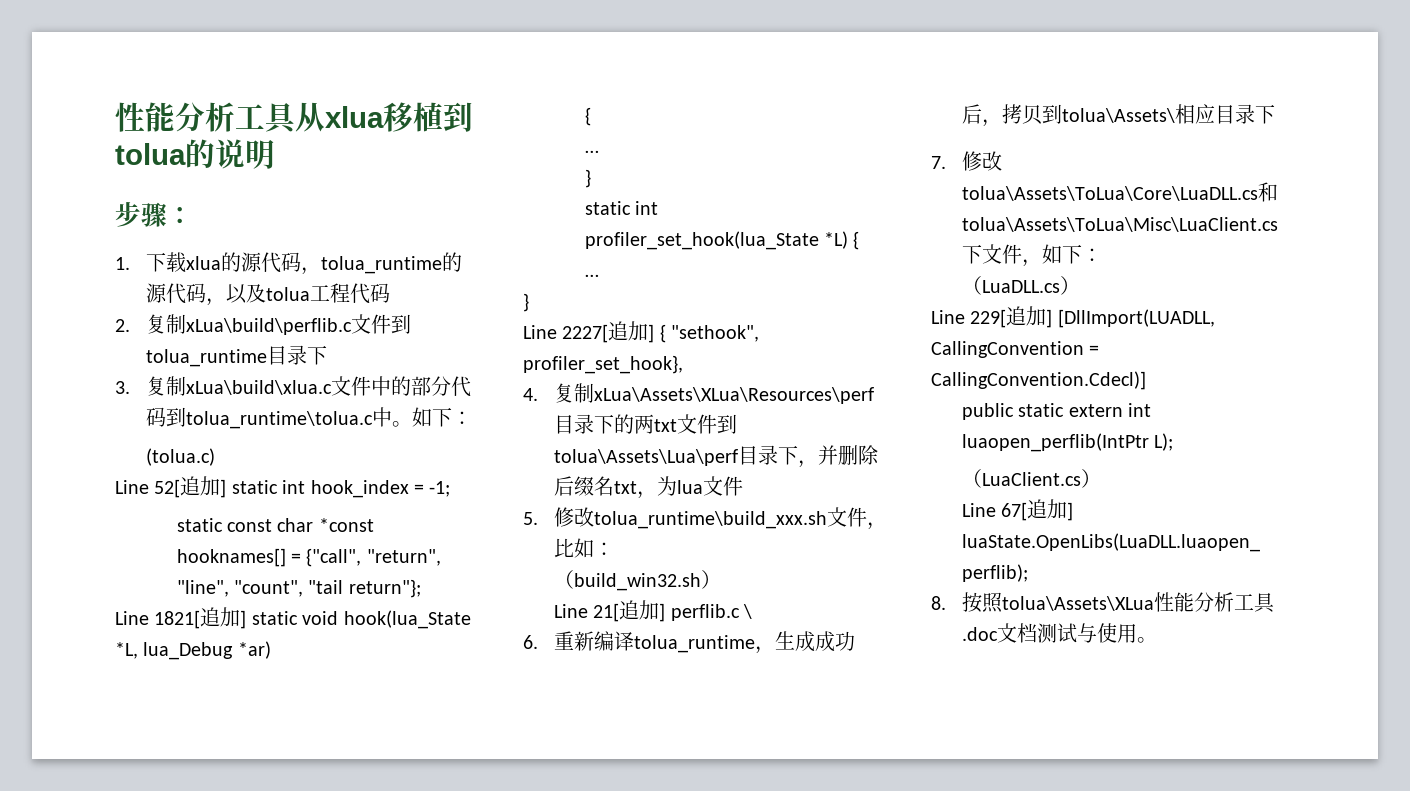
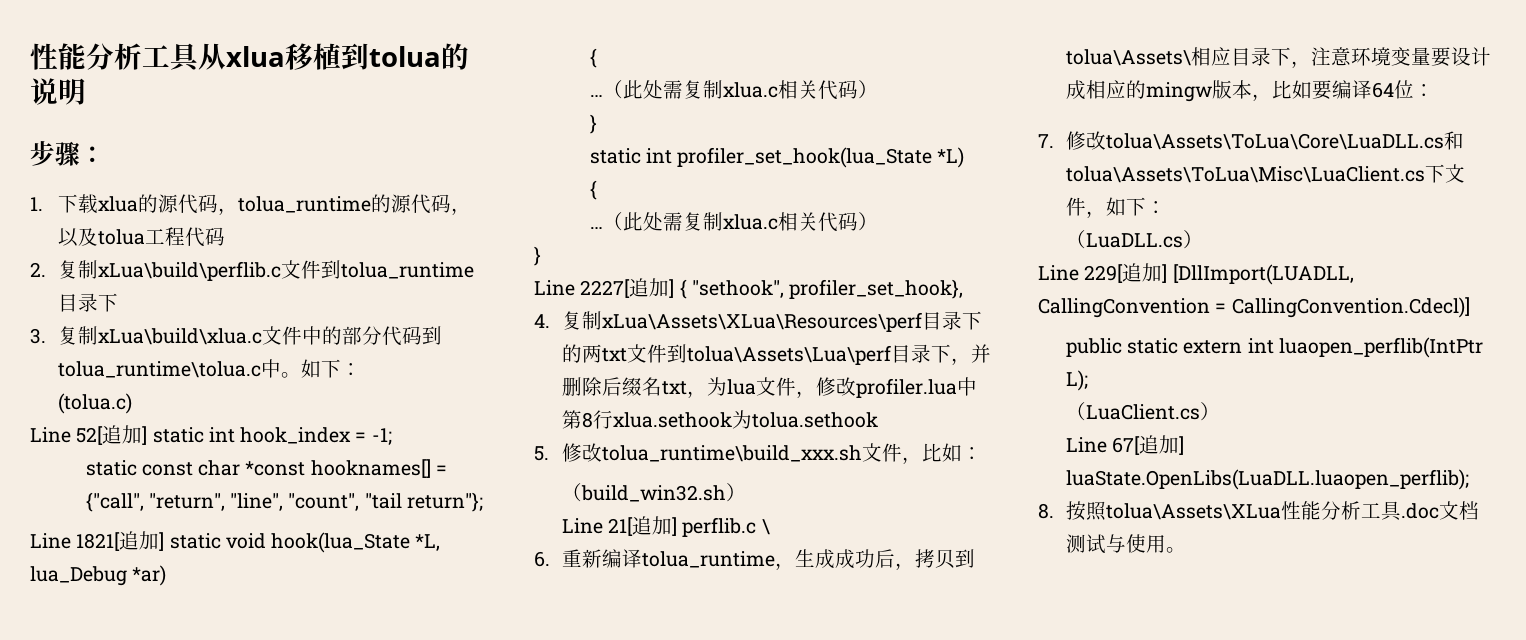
(599, 151) none -> [602,80,878,100] （此处需复制xlua.c相关代码）
[853,231,860,250] [584,274,599,277] { // … -> [589,180,597,200] [589,212,878,232] // { // …（此处需复制xlua.c相关代码）
(743, 486) none -> [795,377,977,398] [561,410,878,429] ，修改profiler.lua中第8行xlua.sethook为tolua.sethook
(1275, 114) none -> [1290,47,1491,68] [1065,80,1434,102] ，注意环境变量要设计成相应的mingw版本，比如要编译64位：

